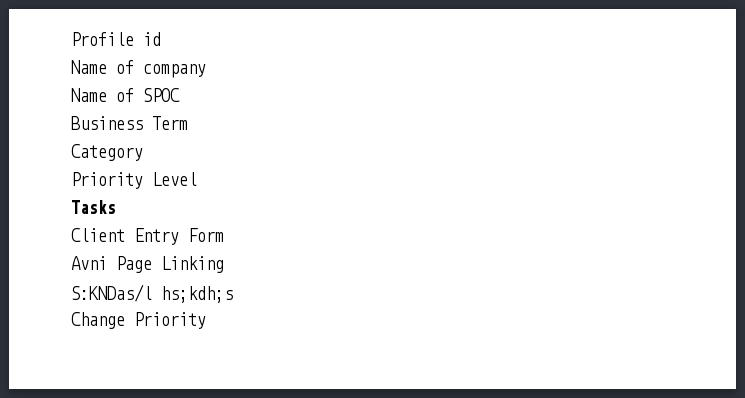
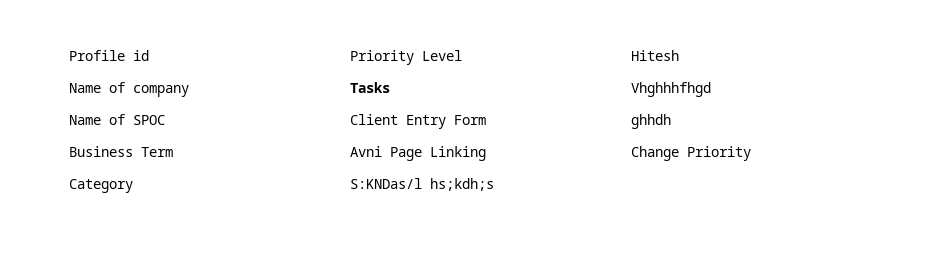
(233, 294) none -> [631,50,679,61] [631,82,711,97] [631,114,671,129] // Hitesh // Vhghhhfhgd // ghhdh

